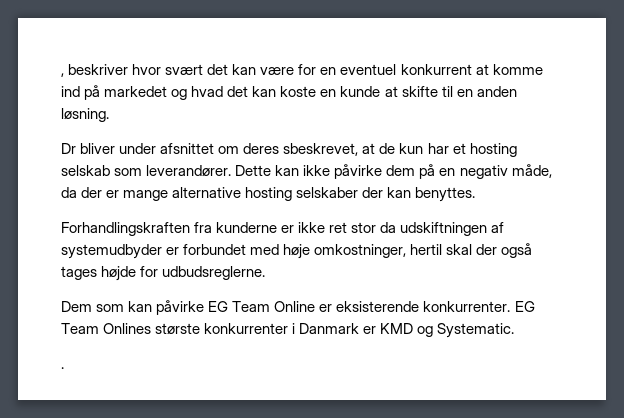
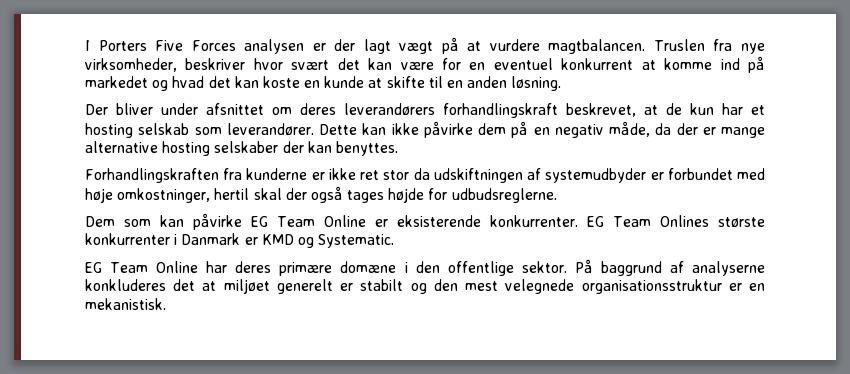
[61,73,64,77] , -> [85,37,765,54] [85,58,177,72] I Porters Five Forces analysen er der lagt vægt på at vurdere magtbalancen. Truslen fra nye virksomheder,
[61,143,76,154] Dr -> [85,104,108,115] Der
[283,143,359,156] sbeskrevet, -> [344,103,636,118] leverandørers forhandlingskraft beskrevet,
[61,367,64,369] . -> [85,259,765,276] [85,279,765,294] [85,298,166,310] EG Team Online har deres primære domæne i den offentlige sektor. På baggrund af analyserne konkluderes det at miljøet generelt er stabilt og den mest velegnede organisationsstruktur er en mekanistisk.

